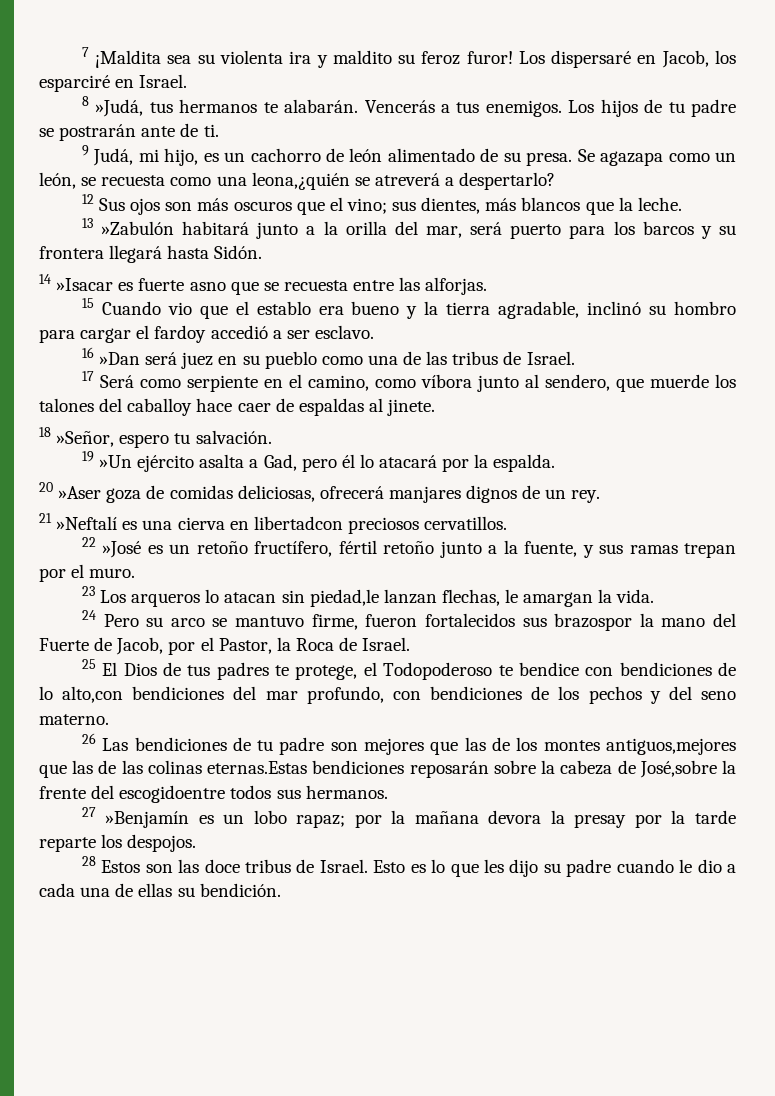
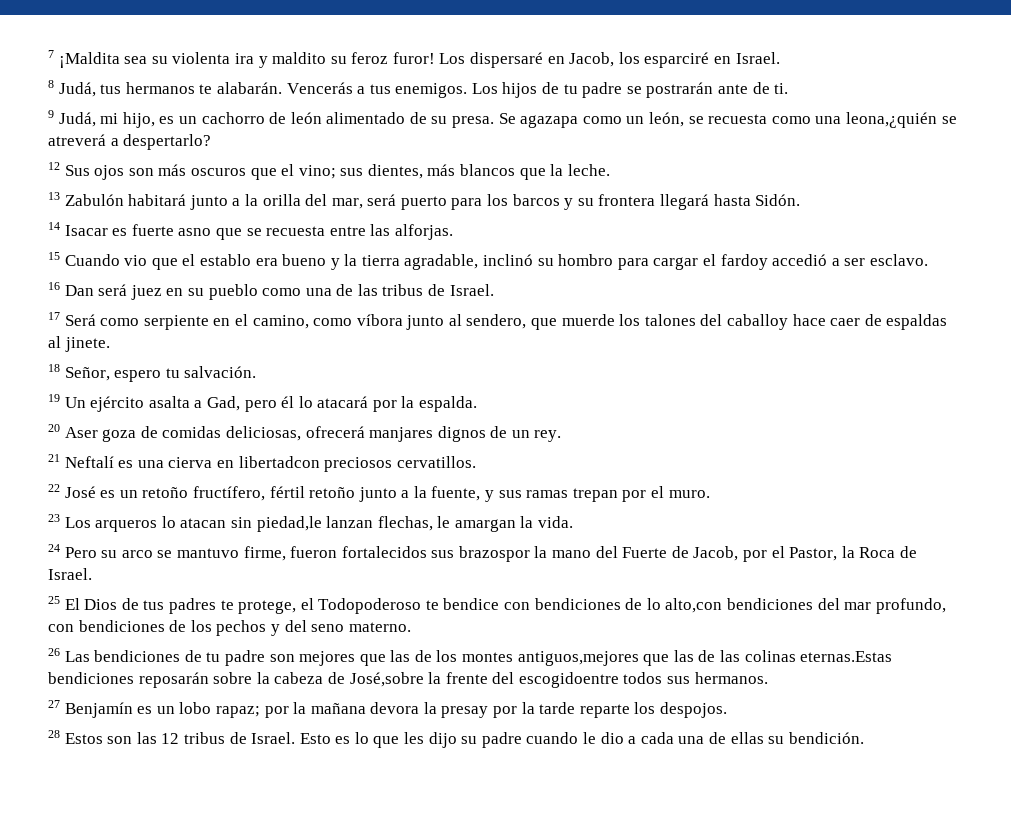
[95,99,144,117] »Judá, -> [58,82,96,97] Judá,
[101,221,175,235] »Zabulón -> [64,194,124,206] Zabulón
[56,278,114,291] »Isacar -> [64,225,108,236] Isacar
[98,352,140,365] »Dan -> [64,285,94,296] Dan
[56,431,115,447] »Señor, -> [64,367,110,381] Señor,
[98,455,132,468] »Un -> [64,397,86,408] Un
[58,486,102,499] »Aser -> [64,427,98,438] Aser
[56,516,118,530] »Neftalí -> [64,456,114,468] Neftalí
[102,541,142,558] »José -> [64,486,96,498] José
[105,811,190,828] »Benjamín -> [64,702,133,718] Benjamín
[204,859,240,873] doce -> [161,733,180,744] 12

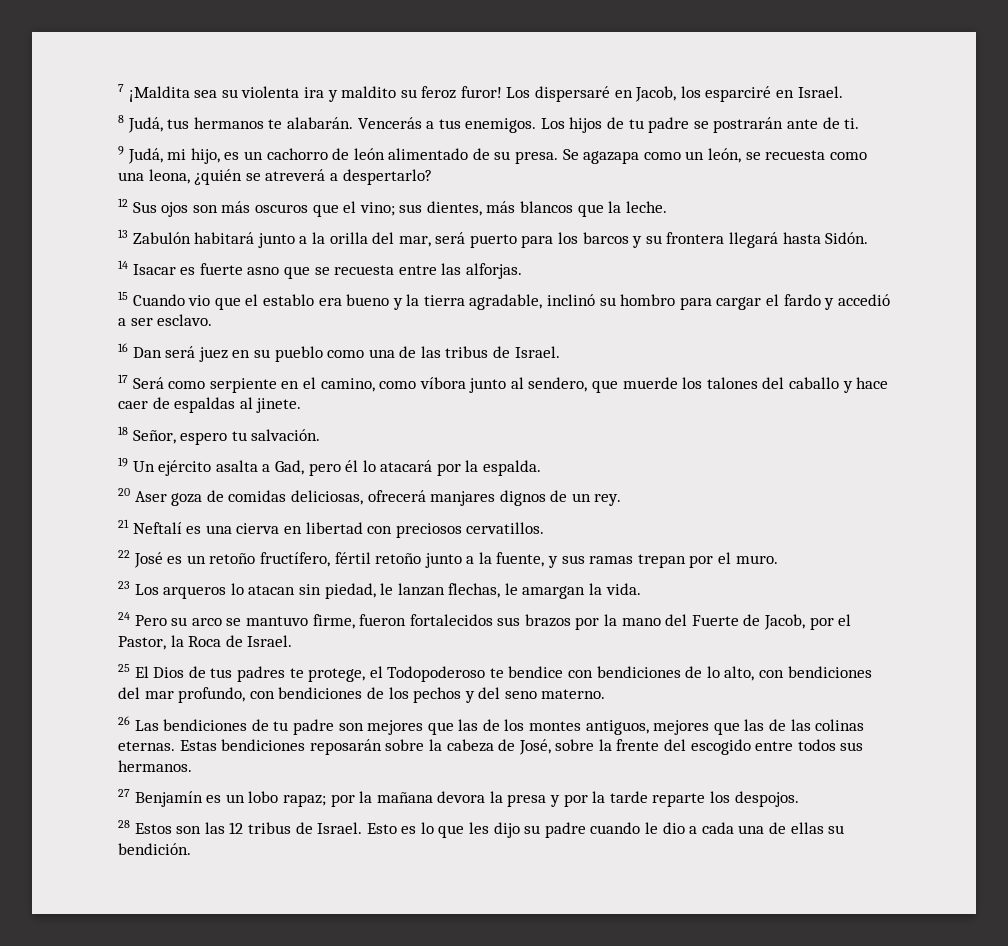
[845,112,937,128] leona,¿quién -> [148,169,243,185] leona, ¿quién
[720,254,768,270] fardoy -> [783,294,835,310] fardo y
[727,314,789,330] caballoy -> [789,377,853,393] caballo y
[238,456,320,468] libertadcon -> [305,522,393,534] libertad con
[256,516,322,532] piedad,le -> [324,583,394,599] piedad, le
[458,546,530,562] brazospor -> [524,614,600,630] brazos por
[665,598,723,613] alto,con -> [724,666,785,681] alto, con
[517,651,639,666] antiguos,mejores -> [585,720,710,735] antiguos, mejores
[800,651,893,662] eternas.Estas -> [118,740,217,751] eternas. Estas
[349,672,424,687] José,sobre -> [518,739,595,755] José, sobre
[518,672,619,688] escogidoentre -> [690,739,794,755] escogido entre
[441,706,489,718] presay -> [507,794,561,807] presa y

